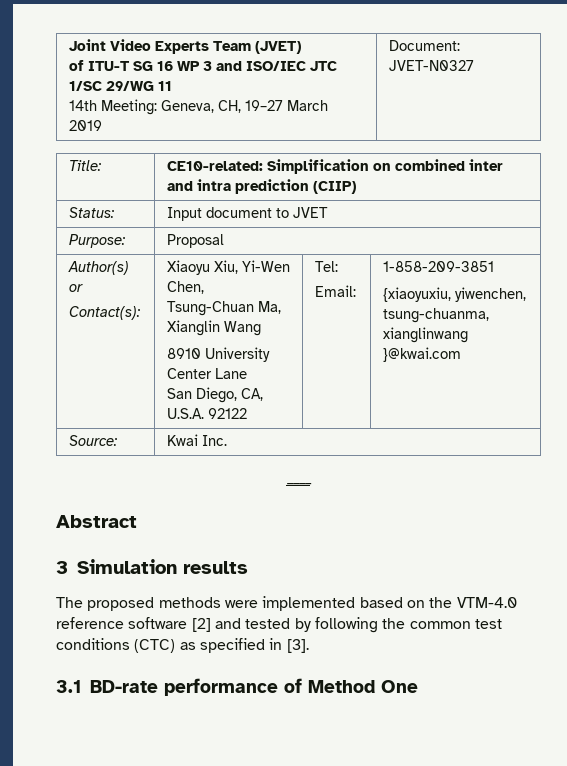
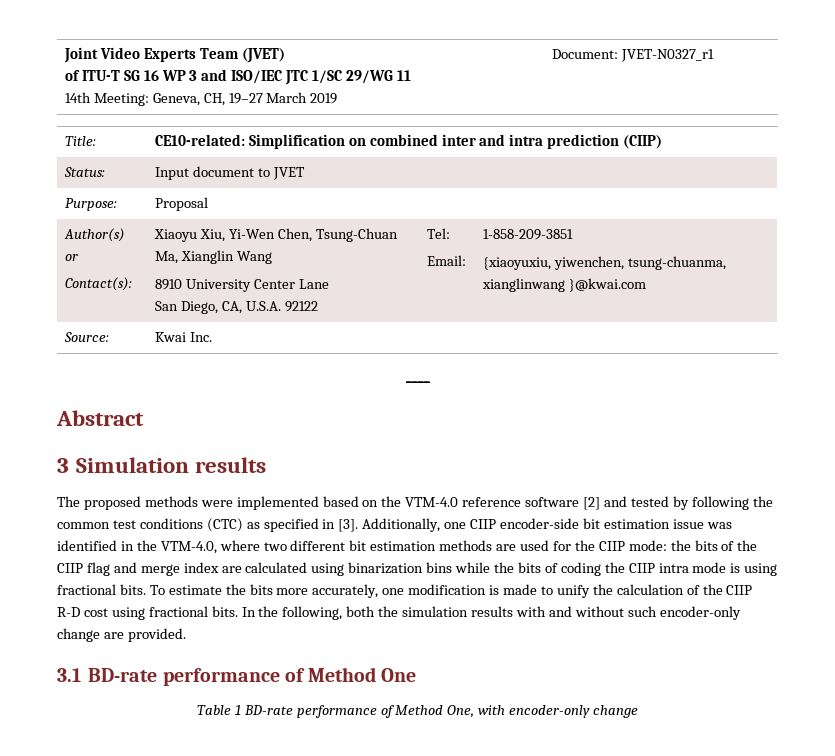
[388,60,474,71] JVET-N0327 -> [620,49,714,62] JVET-N0327_r1
(309, 646) none -> [362,518,732,532] [57,540,758,554] [57,562,778,576] [57,584,753,598] [57,606,741,620] [57,628,186,642] Additionally, one CIIP encoder-side bit estimation issue was identified in the VTM-4.0, where two different bit estimation methods are used for the CIIP mode: the bits of the CIIP flag and merge index are calculated using binarization bins while the bits of coding the CIIP intra mode is using fractional bits. To estimate the bits more accurately, one modification is made to unify the calculation of the CIIP R-D cost using fractional bits. In the following, both the simulation results with and without such encoder-only change are provided.
(418, 686) none -> [196,705,639,718] // Table 1 BD-rate performance of Method One, with encoder-only change

